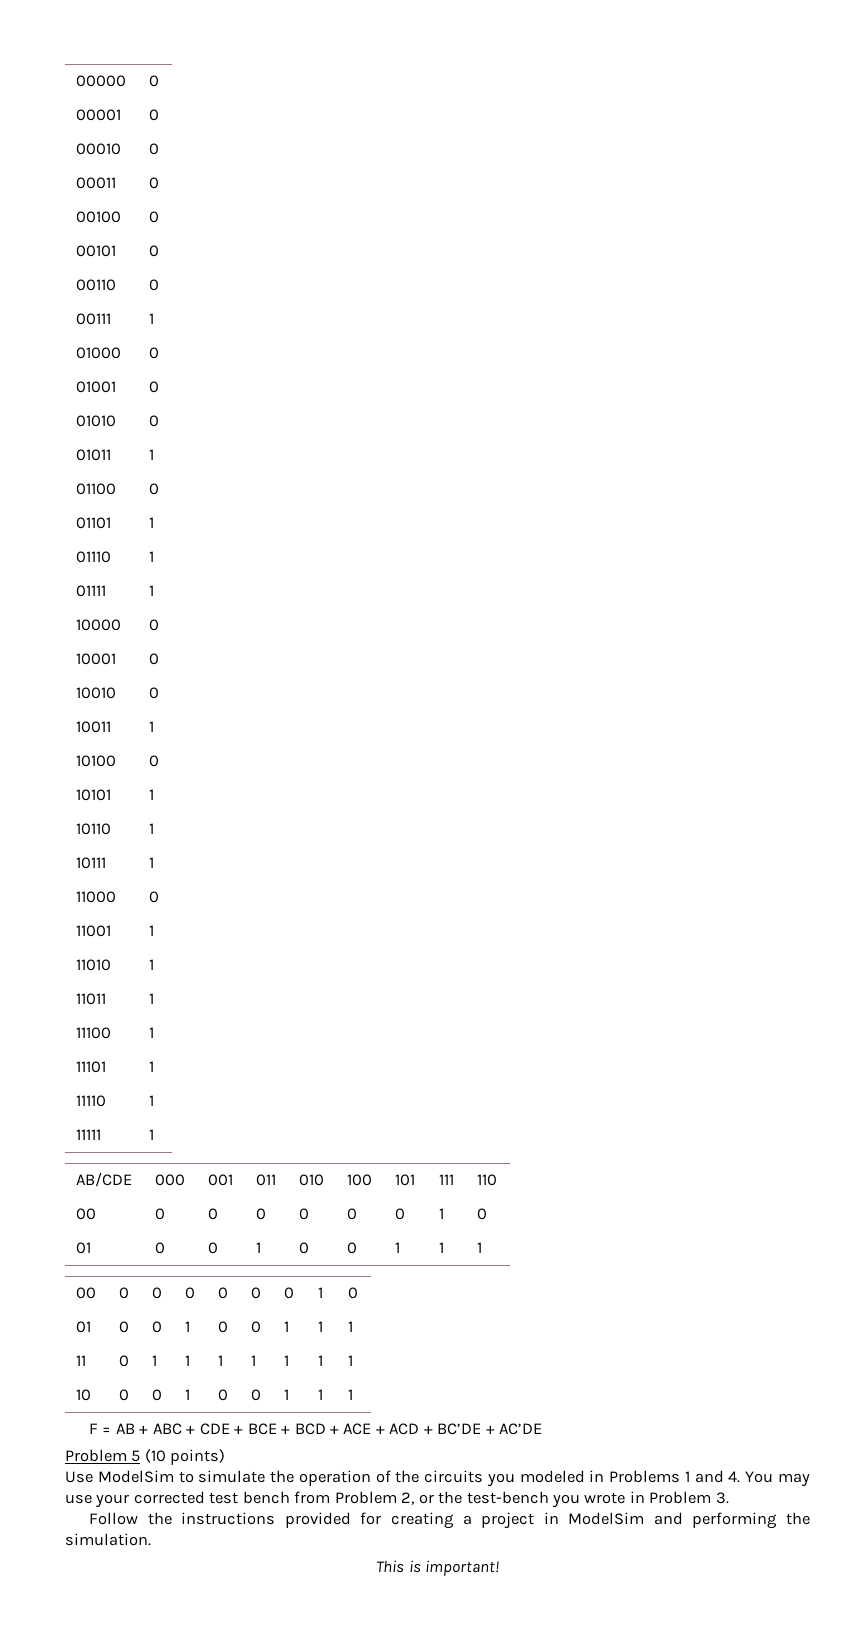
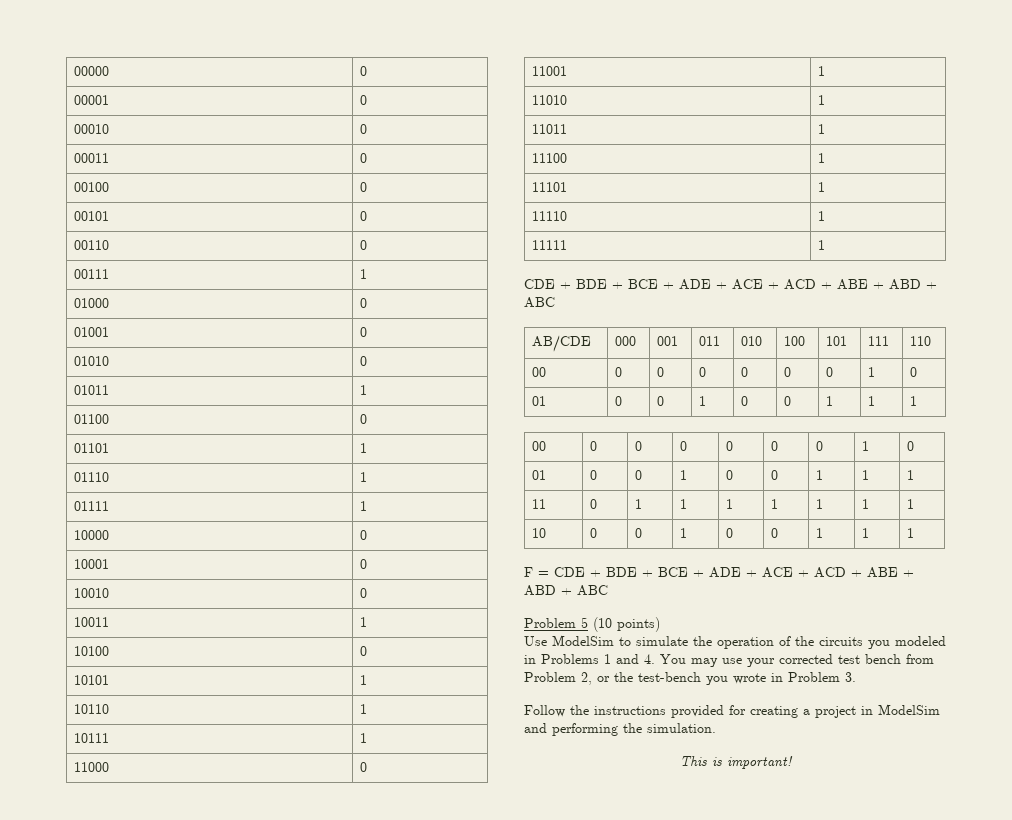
(155, 1134) none -> [524,279,937,290] [524,297,555,308] // CDE + BDE + BCE + ADE + ACE + ACD + ABE + ABD + ABC
[115,1423,543,1435] AB + ABC + CDE + BCE + BCD + ACE + ACD + BC’DE + AC’DE -> [554,567,914,578] [524,585,608,596] CDE + BDE + BCE + ADE + ACE + ACD + ABE + ABD + ABC

